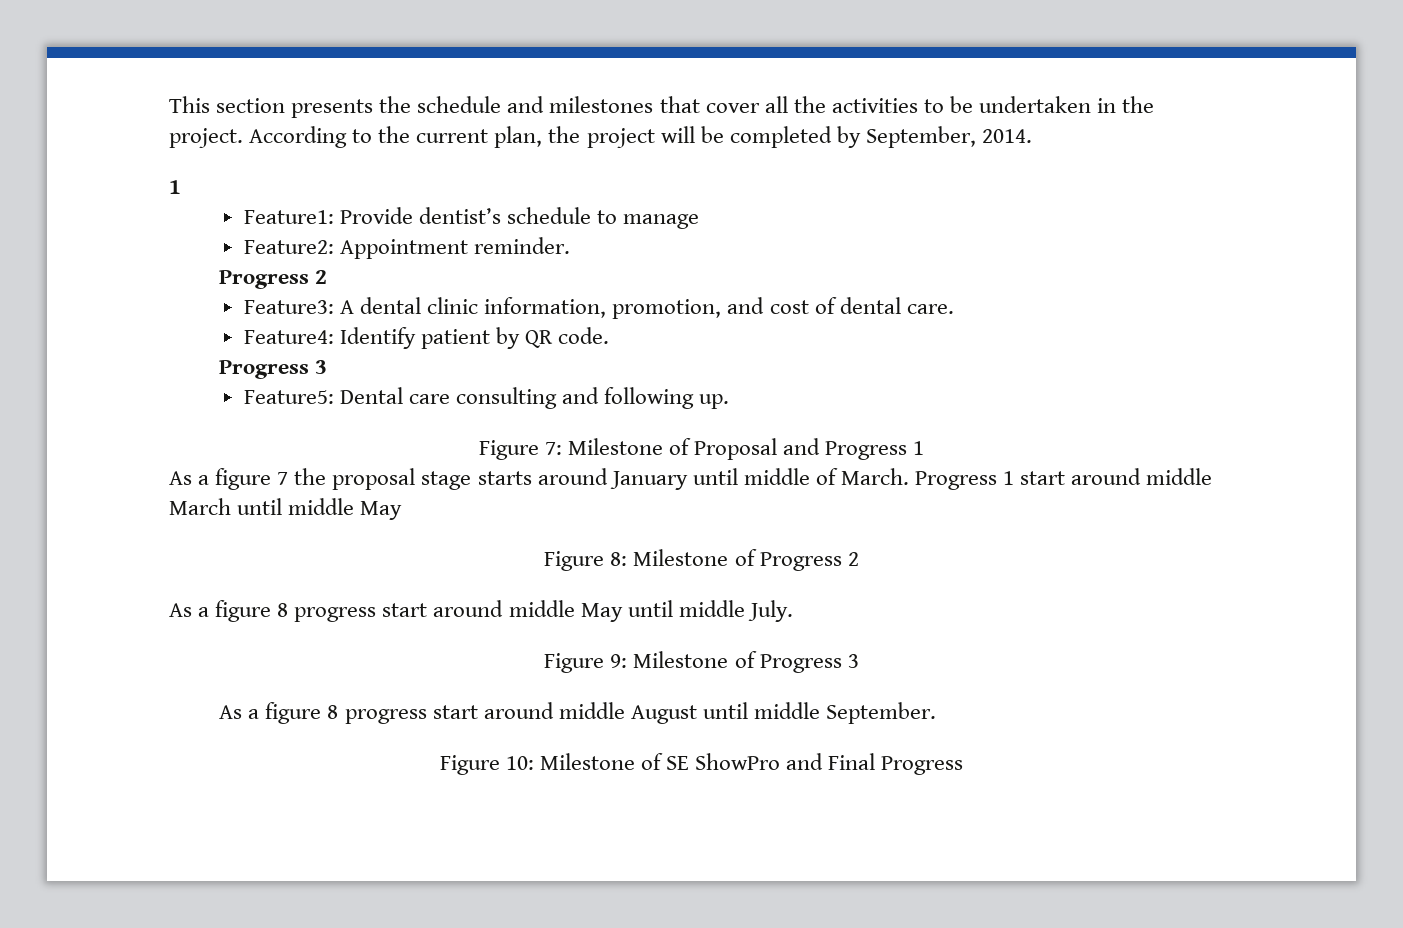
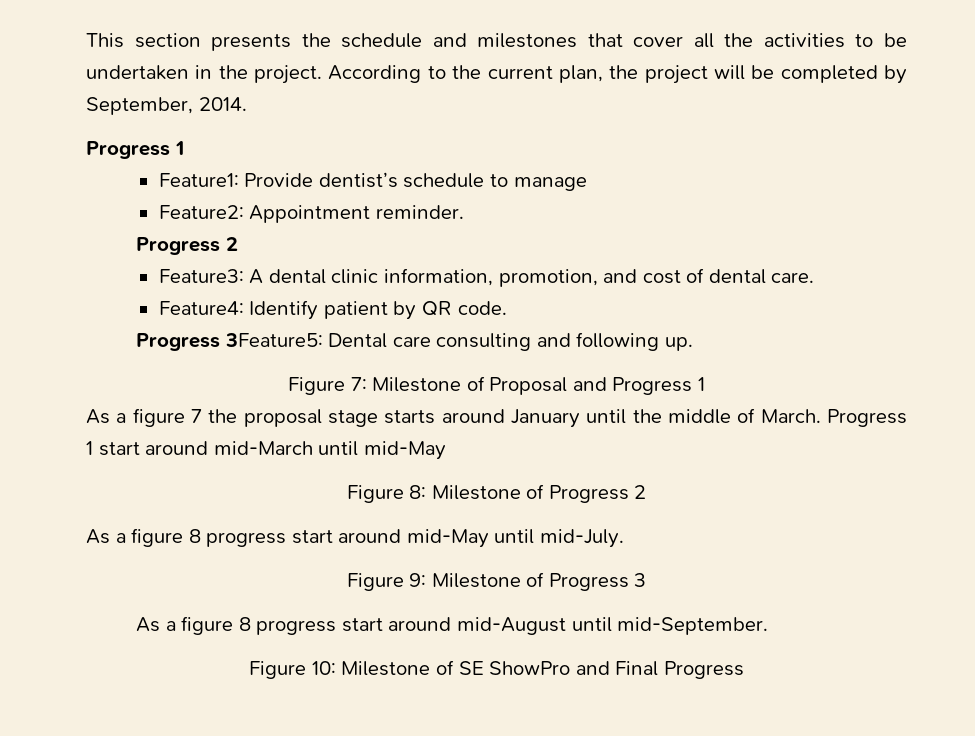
(1032, 136) none -> [86,141,170,159] Progress
[315,360,328,374] [244,390,335,404] 3 // Feature5: -> [224,333,323,347] 3Feature5:
(738, 476) none -> [632,409,662,423] the
[1146,468,1213,485] [169,498,403,520] middle March until middle May -> [213,441,446,460] mid-March until mid-May
[508,600,793,622] middle May until middle July. -> [406,529,624,548] mid-May until mid-July.
[558,702,937,724] middle August until middle September. -> [457,617,769,635] mid-August until mid-September.

